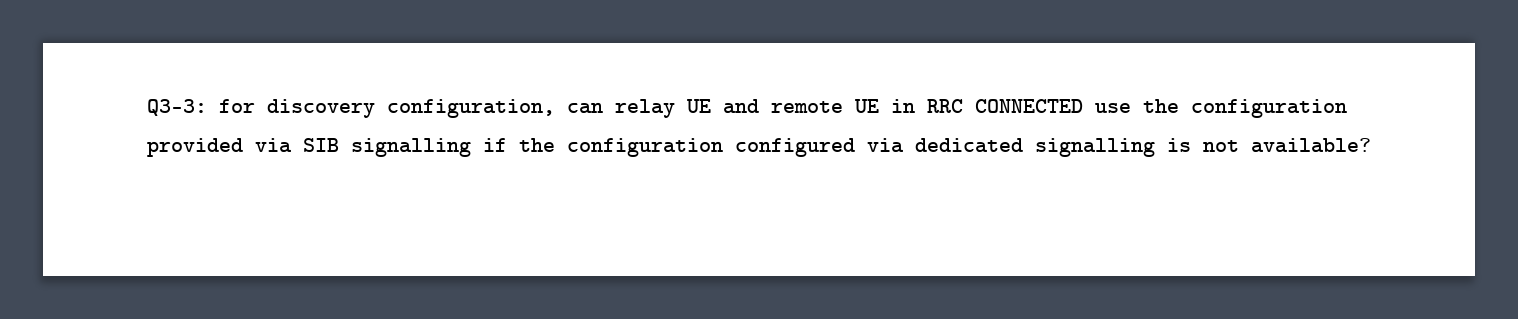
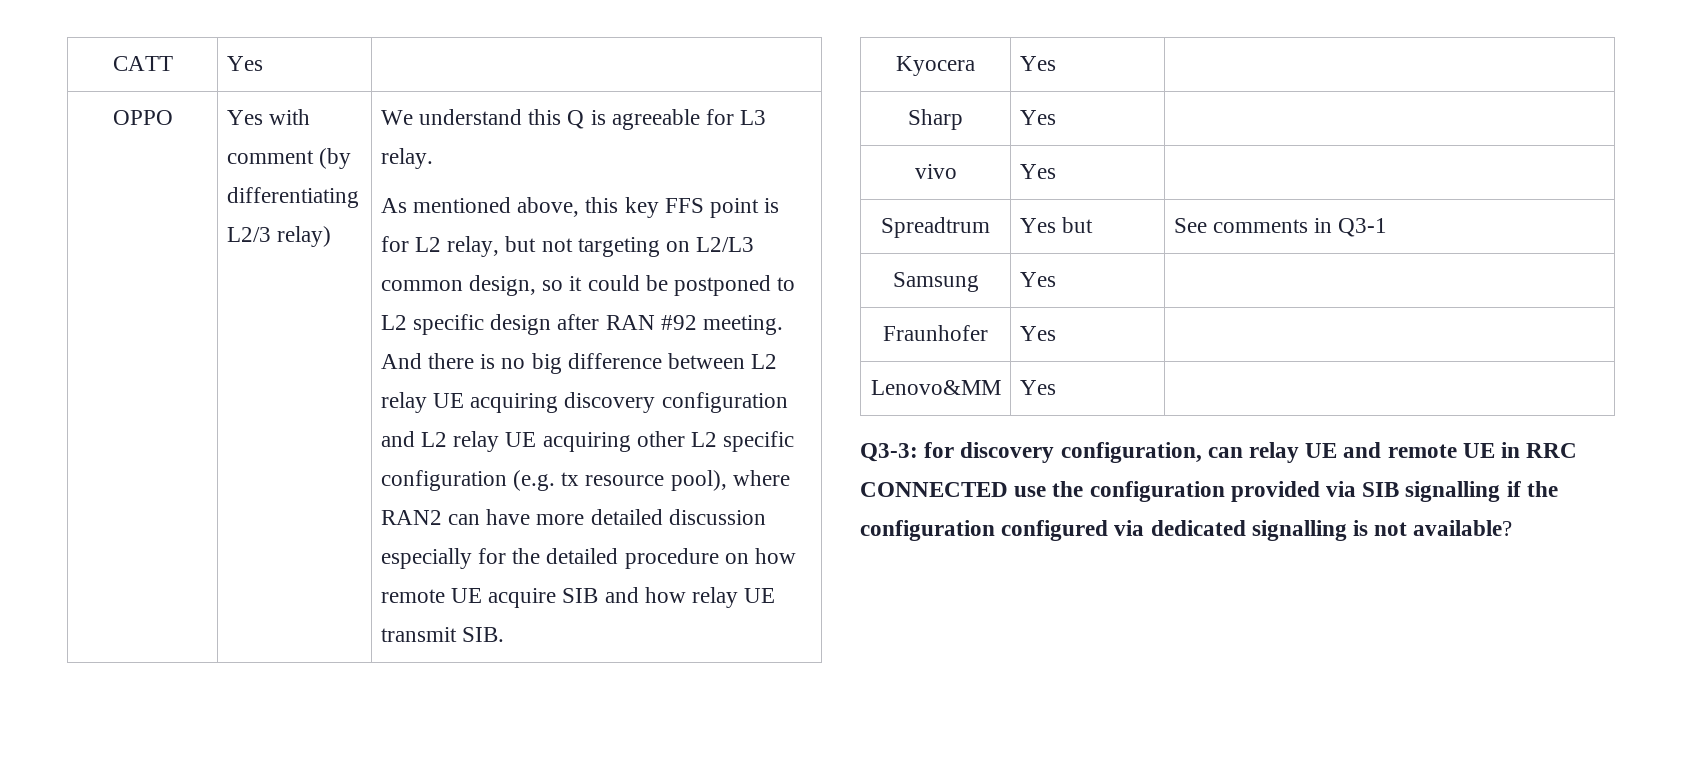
(147, 107) none -> [112,56,173,71] [226,56,263,71] [112,110,173,125] [226,109,310,125] [226,148,351,169] [226,187,359,208] [226,226,331,247] [380,109,767,130] [380,148,433,169] [380,197,780,218] [380,236,755,257] [380,275,796,296] [380,314,783,335] [380,353,778,374] [380,392,788,413] [380,431,795,452] [380,470,790,491] [380,509,766,525] [380,548,796,569] [380,587,776,608] [380,627,504,642] [896,56,975,76] [1019,56,1056,71] [908,109,963,130] [1019,110,1056,125] [914,164,957,179] [1019,164,1056,179] [881,217,990,238] [1019,217,1093,233] [1173,218,1388,237] [892,272,979,292] [1019,272,1056,287] [883,325,988,341] [1019,326,1056,341] [870,380,1001,395] [1019,380,1056,395] CATT | Yes | // OPPO | Yes with comment (by differentiating L2/3 relay) | We understand this Q is agreeable for L3 relay. // As mentioned above, this key FFS point is for L2 relay, but not targeting on L2/L3 common design, so it could be postponed to L2 specific design after RAN #92 meeting. And there is no big difference between L2 relay UE acquiring discovery configuration and L2 relay UE acquiring other L2 specific configuration (e.g. tx resource pool), where RAN2 can have more detailed discussion especially for the detailed procedure on how remote UE acquire SIB and how relay UE transmit SIB. // Kyocera | Yes | // Sharp | Yes | // vivo | Yes | // Spreadtrum | Yes but | See comments in Q3-1 // Samsung | Yes | // Fraunhofer | Yes | // Lenovo&MM | Yes | //

